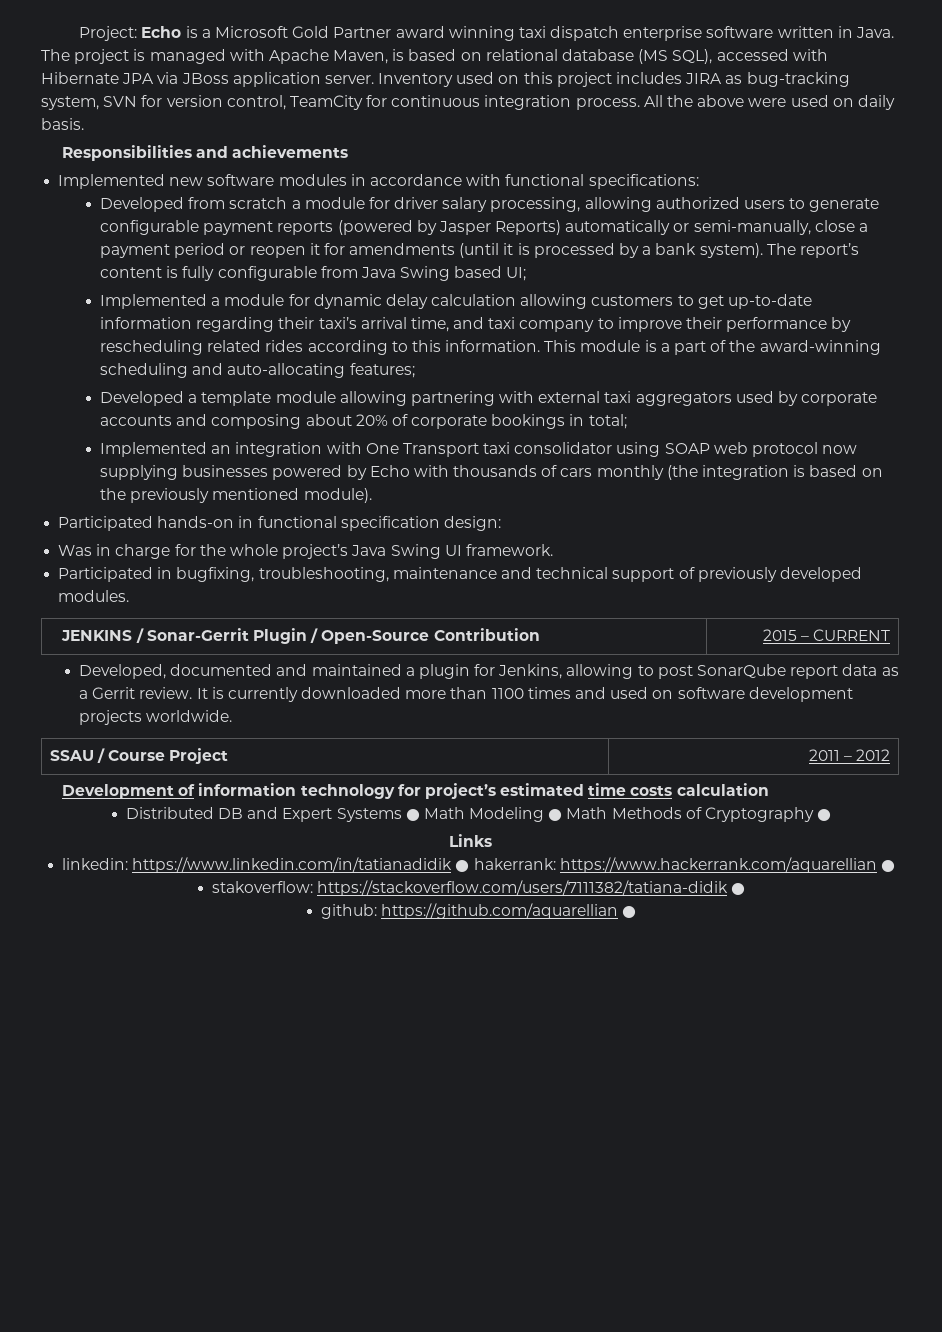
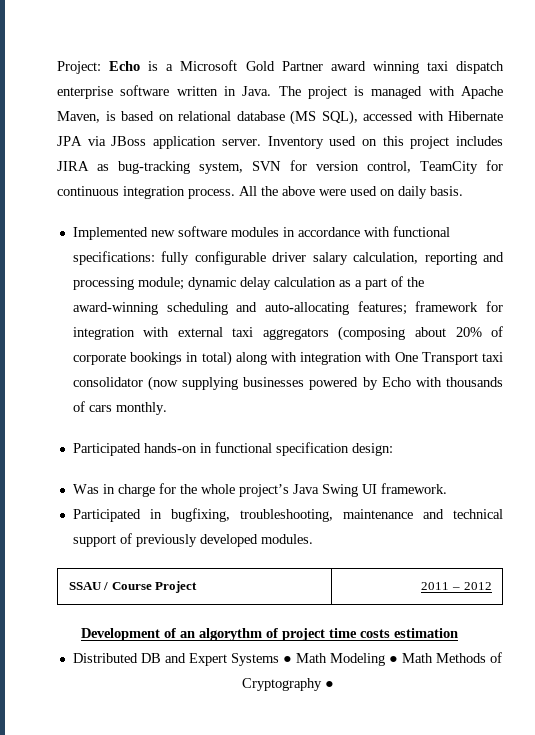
[61,145,349,161] // Responsibilities and achievements -> (463, 191) none
[99,197,880,212] [99,220,868,235] [99,243,859,258] [99,266,527,281] [99,294,812,309] [99,317,852,332] [99,340,657,355] // Developed from scratch a module for driver salary processing, allowing authorized users to generate configurable payment reports (powered by Jasper Reports) automatically or semi-manually, close a payment period or reopen it for amendments (until it is processed by a bank system). The report’s content is fully configurable from Java Swing based UI; // Implemented a module for dynamic delay calculation allowing customers to get up-to-date information regarding their taxi’s arrival time, and taxi company to improve their performance by rescheduling related rides according to this information. This module is -> [161,251,505,265] [72,277,351,290] fully configurable driver salary calculation, reporting and processing module; dynamic delay calculation as
[99,391,878,406] [99,414,302,429] // Developed a template module allowing partnering with external taxi aggregators used by corporate accounts and composing -> [415,301,504,312] [72,326,406,341] framework for integration with external taxi aggregators (composing
[588,414,627,429] [99,442,232,457] total; // Implemented an -> [201,351,297,366] total) along with
[616,442,858,457] using SOAP web protocol now -> [148,376,179,391] (now
[596,465,883,480] [99,488,372,503] monthly (the integration is based on the previously mentioned module). -> [115,402,167,415] monthly.
[61,628,540,644] [762,629,891,641] [78,664,899,679] [78,687,853,702] [78,710,233,725] // JENKINS / Sonar-Gerrit Plugin / Open-Source Contribution | 2015 – CURRENT // Developed, documented and maintained a plugin for Jenkins, allowing to post SonarQube report data as a Gerrit review. It is currently downloaded more than 1100 times and used on software development projects worldwide. -> (313, 539) none
[198,783,585,799] information technology for project’s estimated -> [180,628,326,641] an algorythm of project
[676,783,769,796] calculation -> [394,628,459,638] estimation
[448,834,492,847] [62,857,895,873] [211,880,746,896] [320,903,637,919] // Links // linkedin: https://www.linkedin.com/in/tatianadidik ● hakerrank: https://www.hackerrank.com/aquarellian ● // stakoverflow: https://stackoverflow.com/users/7111382/tatiana-didik ● // github: https://github.com/aquarellian ● -> (334, 684) none

